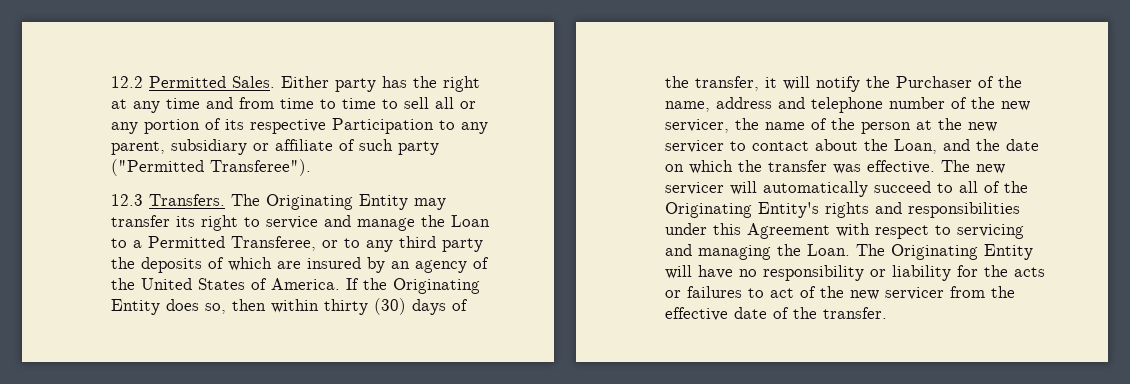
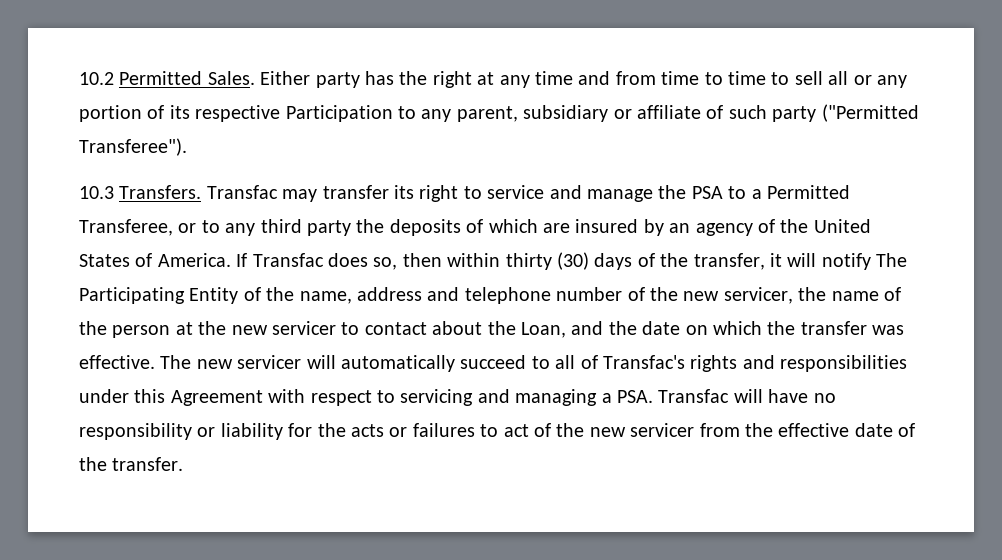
[111,76,143,88] 12.2 -> [79,72,114,85] 10.2
[111,194,408,210] 12.3 Transfers. The Originating Entity -> [79,185,278,199] 10.3 Transfers. Transfac
[451,215,490,227] Loan -> [691,186,723,199] PSA
[363,278,480,294] [111,299,160,315] the Originating Entity -> [252,253,324,267] Transfac
[866,76,972,88] the Purchaser -> [876,253,908,267] [79,287,239,304] The Participating Entity
[1004,181,1028,193] [665,202,819,218] the Originating Entity's -> [602,355,685,369] Transfac's
[777,244,1033,260] the Loan. The Originating Entity -> [601,389,730,403] a PSA. Transfac

